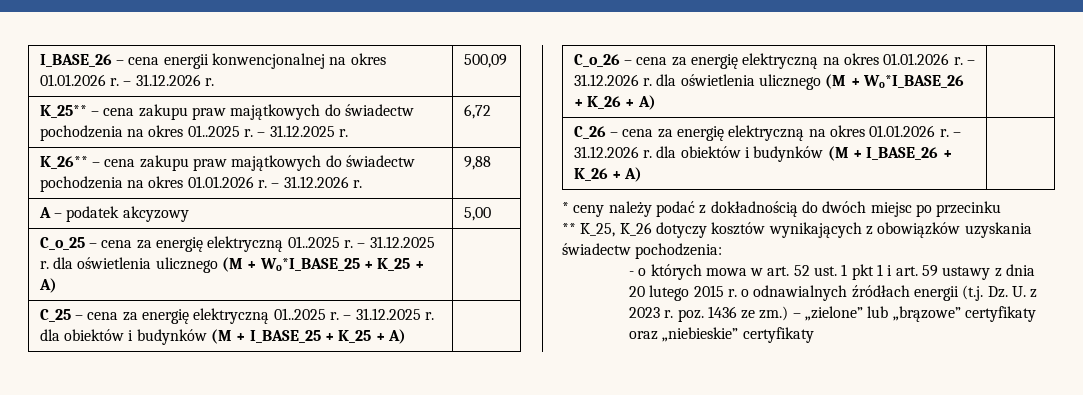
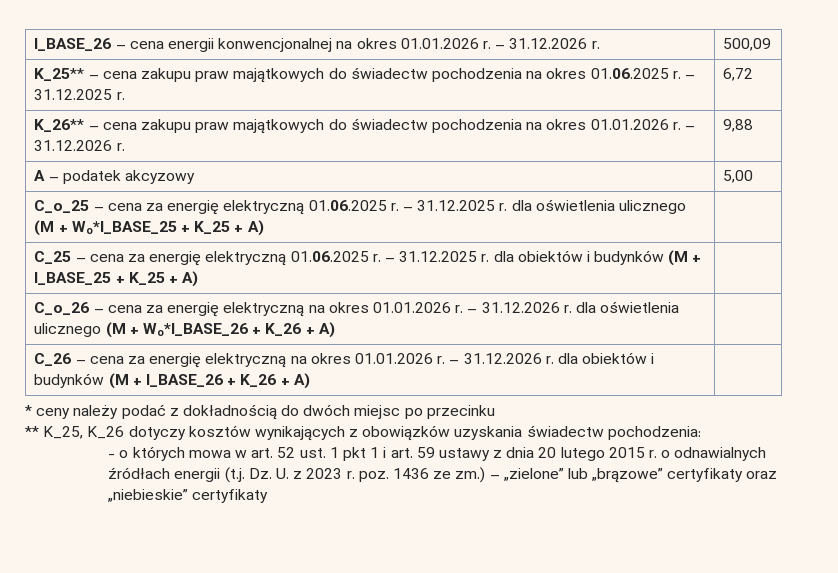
[187,125,240,137] 01..2025 -> [590,68,669,79] 01.06.2025
[287,236,340,248] 01..2025 -> [308,200,387,211] 01.06.2025
[273,308,326,320] 01..2025 -> [290,251,369,262] 01.06.2025

